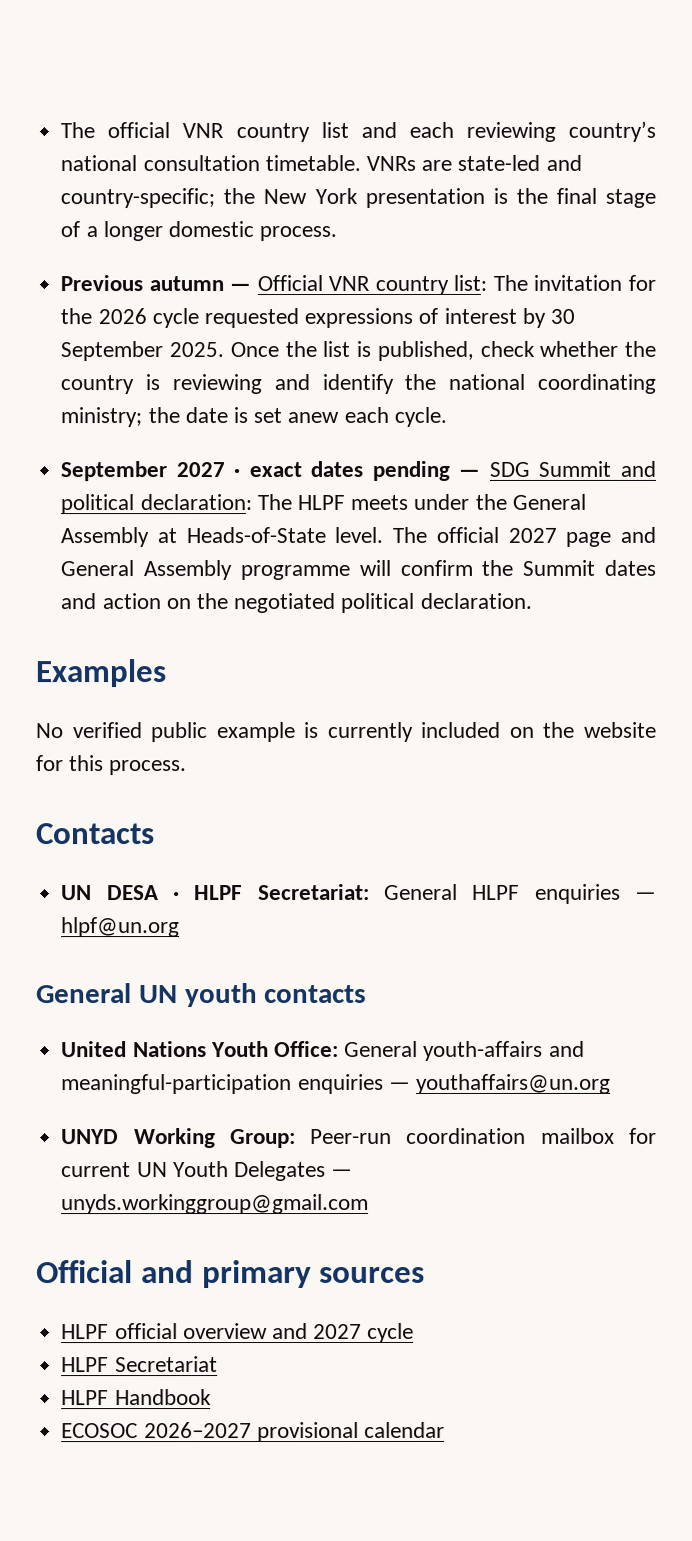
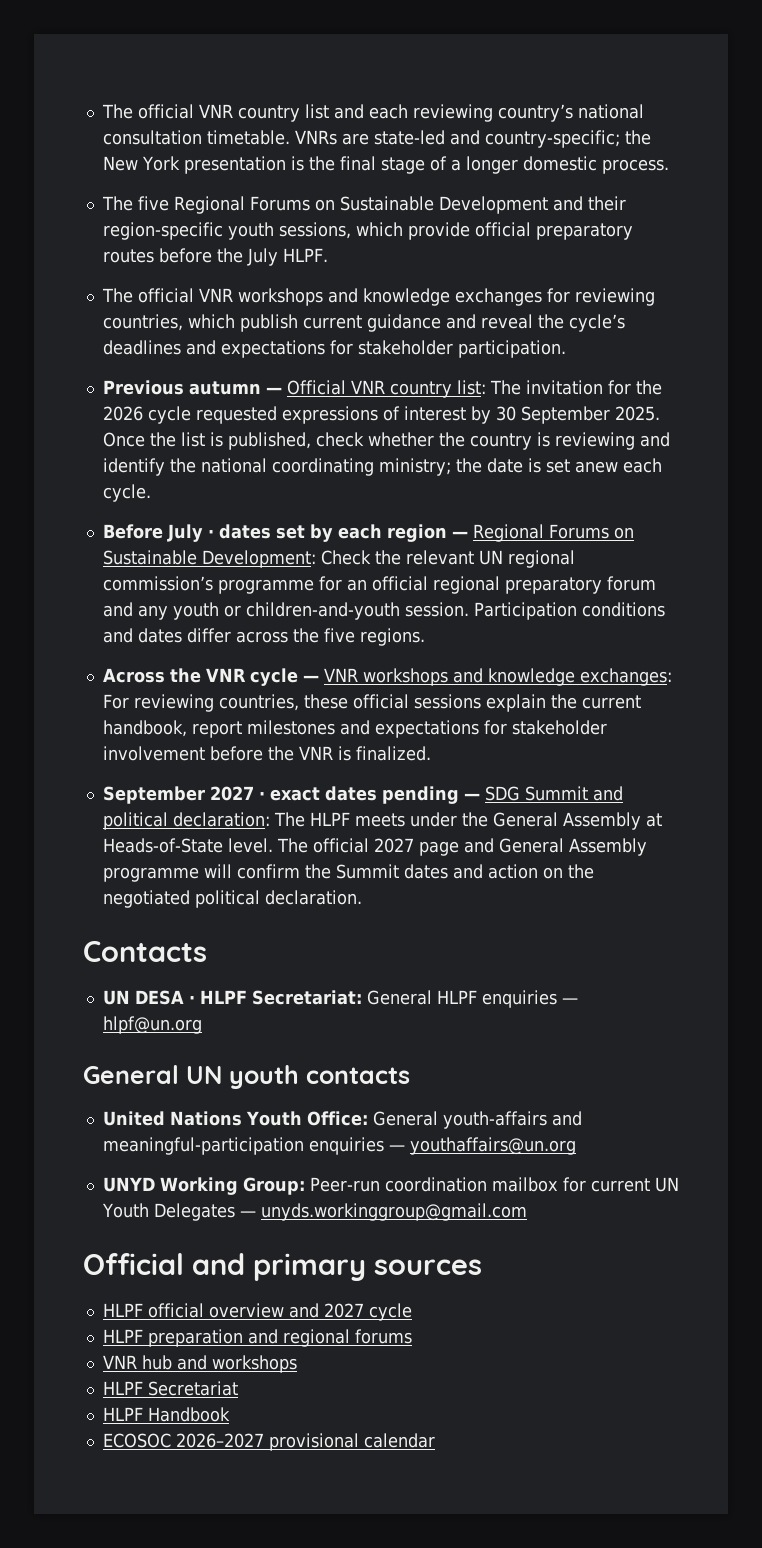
(338, 234) none -> [101,196,626,214] [102,222,633,240] [102,248,328,266] [101,288,655,306] [102,314,625,332] [102,340,566,358] // The five Regional Forums on Sustainable Development and their region-specific youth sessions, which provide official preparatory routes before the July HLPF. // The official VNR workshops and knowledge exchanges for reviewing countries, which publish current guidance and reveal the cycle’s deadlines and expectations for stakeholder participation.
(447, 416) none -> [102,524,634,542] [102,550,575,568] [102,576,656,594] [102,602,665,620] [102,628,425,646] [102,668,672,686] [102,694,641,712] [102,720,607,738] [102,746,431,761] // Before July · dates set by each region — Regional Forums on Sustainable Development: Check the relevant UN regional commission’s programme for an official regional preparatory forum and any youth or children-and-youth session. Participation conditions and dates differ across the five regions. // Across the VNR cycle — VNR workshops and knowledge exchanges: For reviewing countries, these official sessions explain the current handbook, report milestones and expectations for stakeholder involvement before the VNR is finalized.
[35,659,166,688] [35,721,656,743] [35,755,188,776] // Examples // No verified public example is currently included on the website for this process. -> (362, 897) none
(415, 1332) none -> [102,1329,412,1347] [102,1355,297,1373] // HLPF preparation and regional forums // VNR hub and workshops

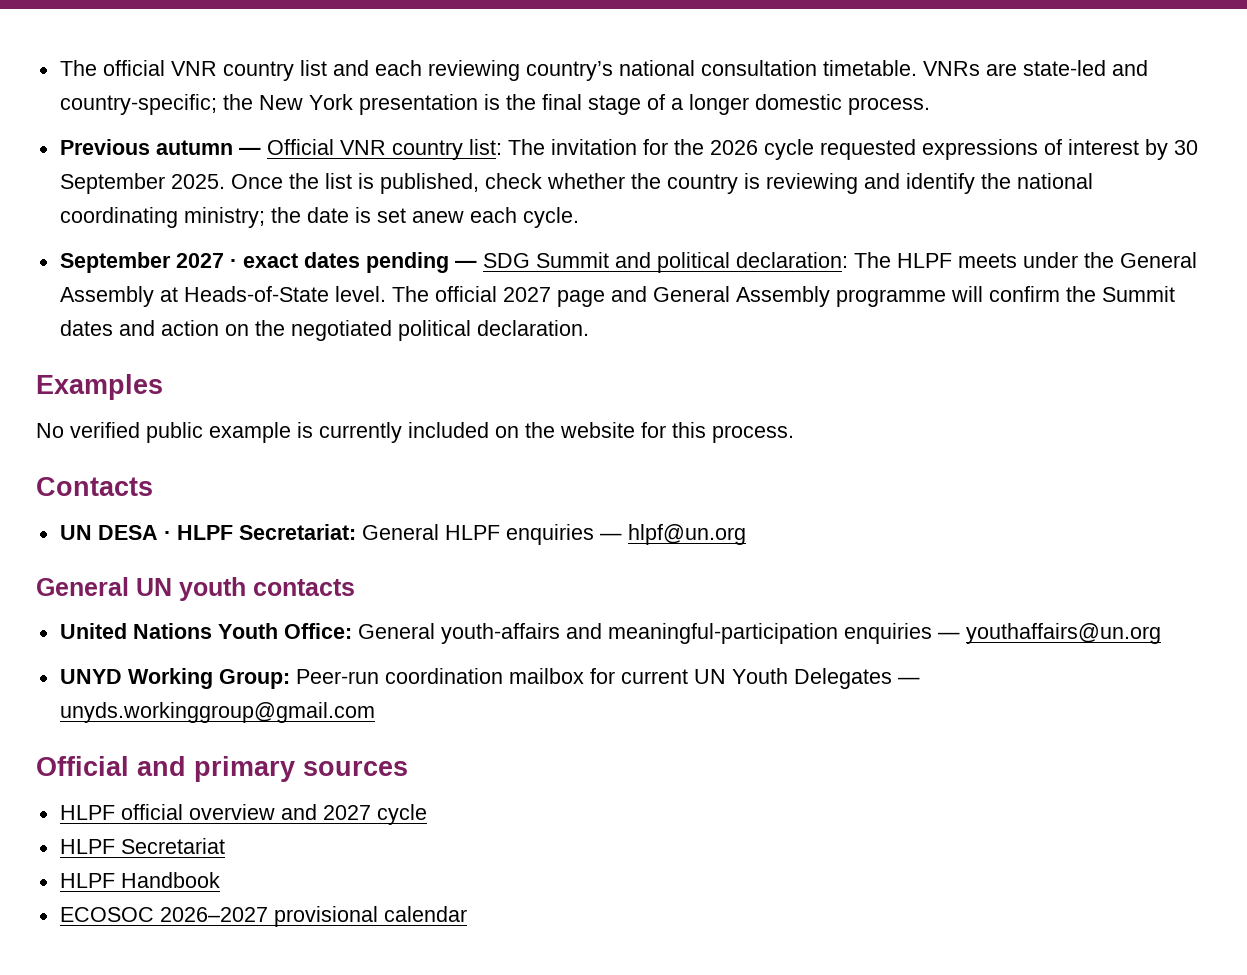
[101,196,626,214] [102,222,633,240] [102,248,328,266] [101,288,655,306] [102,314,625,332] [102,340,566,358] // The five Regional Forums on Sustainable Development and their region-specific youth sessions, which provide official preparatory routes before the July HLPF. // The official VNR workshops and knowledge exchanges for reviewing countries, which publish current guidance and reveal the cycle’s deadlines and expectations for stakeholder participation. -> (930, 106) none
[102,524,634,542] [102,550,575,568] [102,576,656,594] [102,602,665,620] [102,628,425,646] [102,668,672,686] [102,694,641,712] [102,720,607,738] [102,746,431,761] // Before July · dates set by each region — Regional Forums on Sustainable Development: Check the relevant UN regional commission’s programme for an official regional preparatory forum and any youth or children-and-youth session. Participation conditions and dates differ across the five regions. // Across the VNR cycle — VNR workshops and knowledge exchanges: For reviewing countries, these official sessions explain the current handbook, report milestones and expectations for stakeholder involvement before the VNR is finalized. -> (579, 217) none
(362, 897) none -> [36,374,163,400] [36,422,794,443] // Examples // No verified public example is currently included on the website for this process.
[102,1329,412,1347] [102,1355,297,1373] // HLPF preparation and regional forums // VNR hub and workshops -> (427, 814) none

